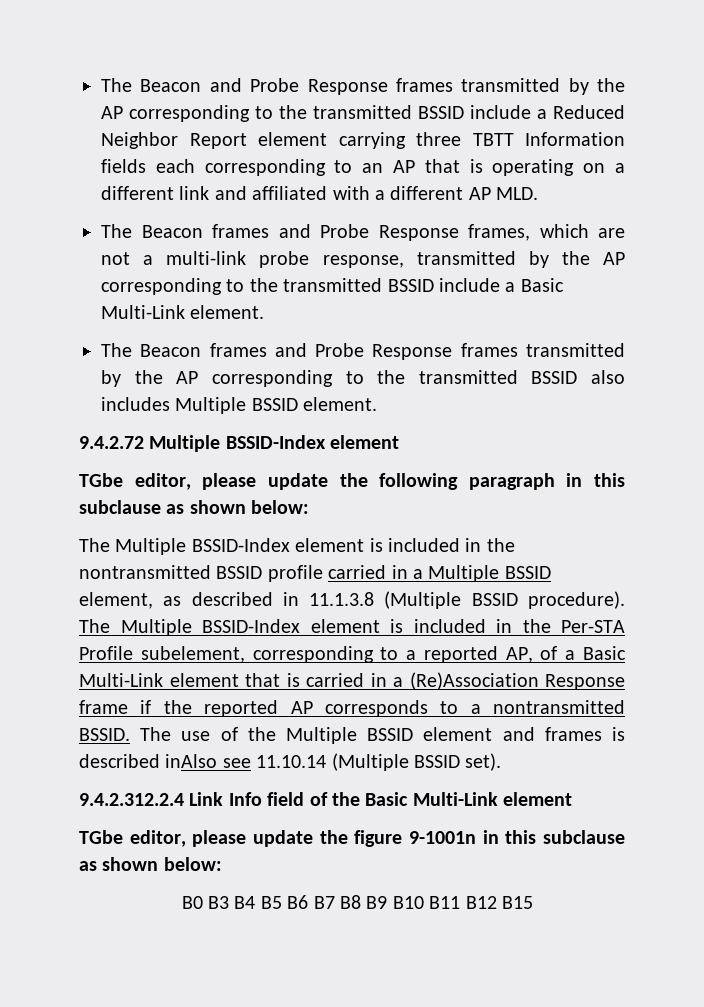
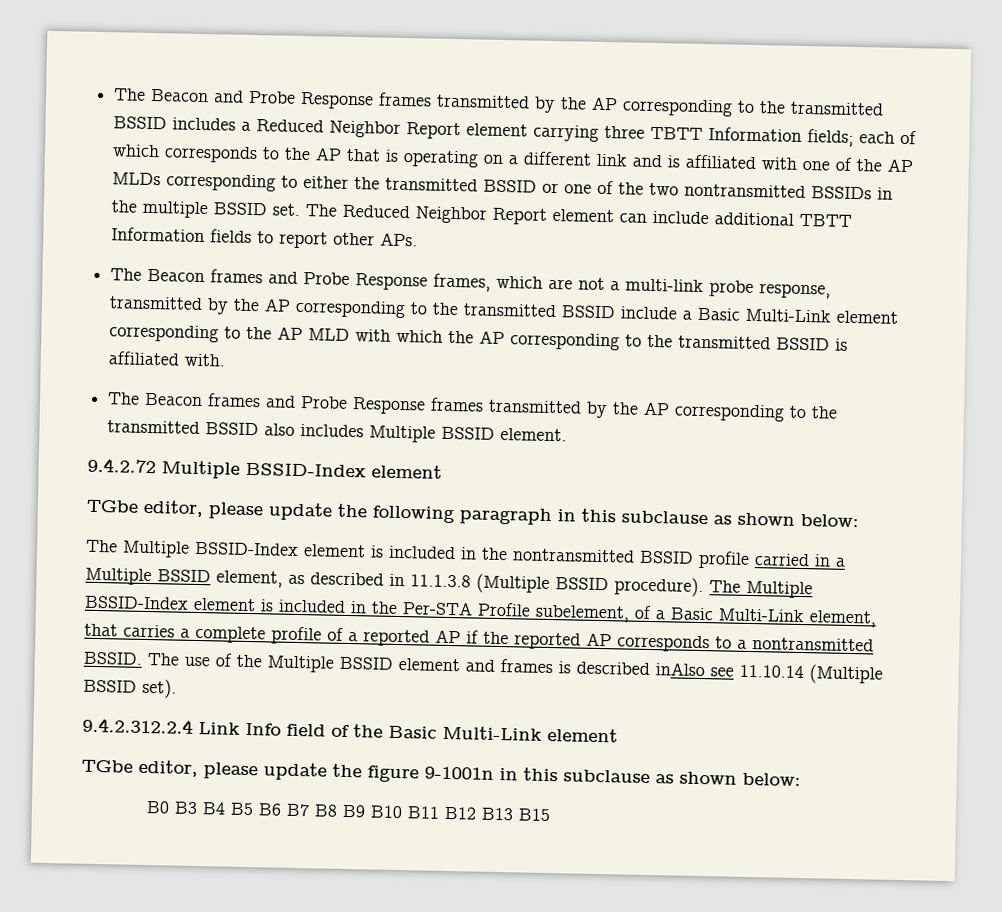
[470,105,531,119] include -> [172,117,237,131] includes
[101,159,384,176] fields each corresponding to an -> [807,129,918,147] [112,144,312,164] fields; each of which corresponds to the
(247, 193) none -> [667,155,682,168] is
[375,186,539,200] a different AP MLD. -> [802,157,914,173] [112,172,894,200] [111,200,853,227] [111,227,419,249] one of the AP MLDs corresponding to either the transmitted BSSID or one of the two nontransmitted BSSIDs in the multiple BSSID set. The Reduced Neighbor Report element can include additional TBTT Information fields to report other APs.
[190,305,265,319] element. -> [836,310,899,324] [109,324,849,351] [108,351,226,367] element corresponding to the AP MLD with which the AP corresponding to the transmitted BSSID is affiliated with.
[252,646,626,663] [79,672,625,690] [79,700,128,714] corresponding to a reported AP, of a Basic Multi-Link element that is carried in a (Re)Association Response frame -> [634,605,876,628] [84,623,461,647] of a Basic Multi-Link element, that carries a complete profile of a reported AP
(497, 902) none -> [481,807,514,821] B13

